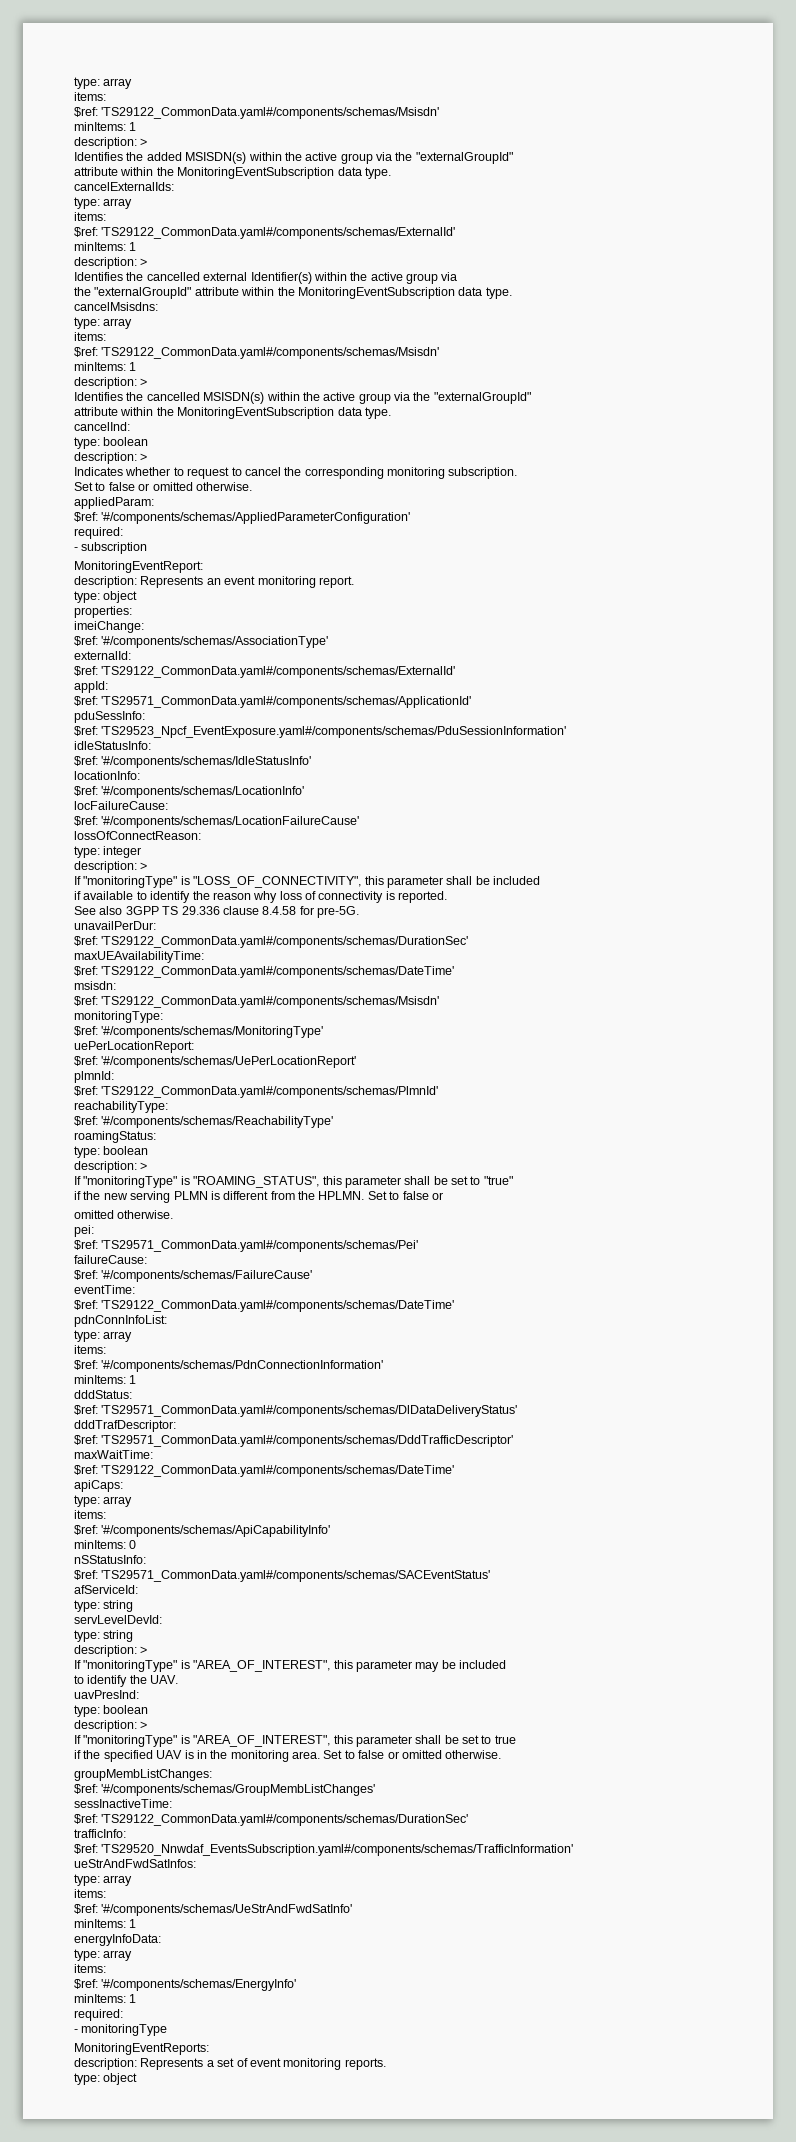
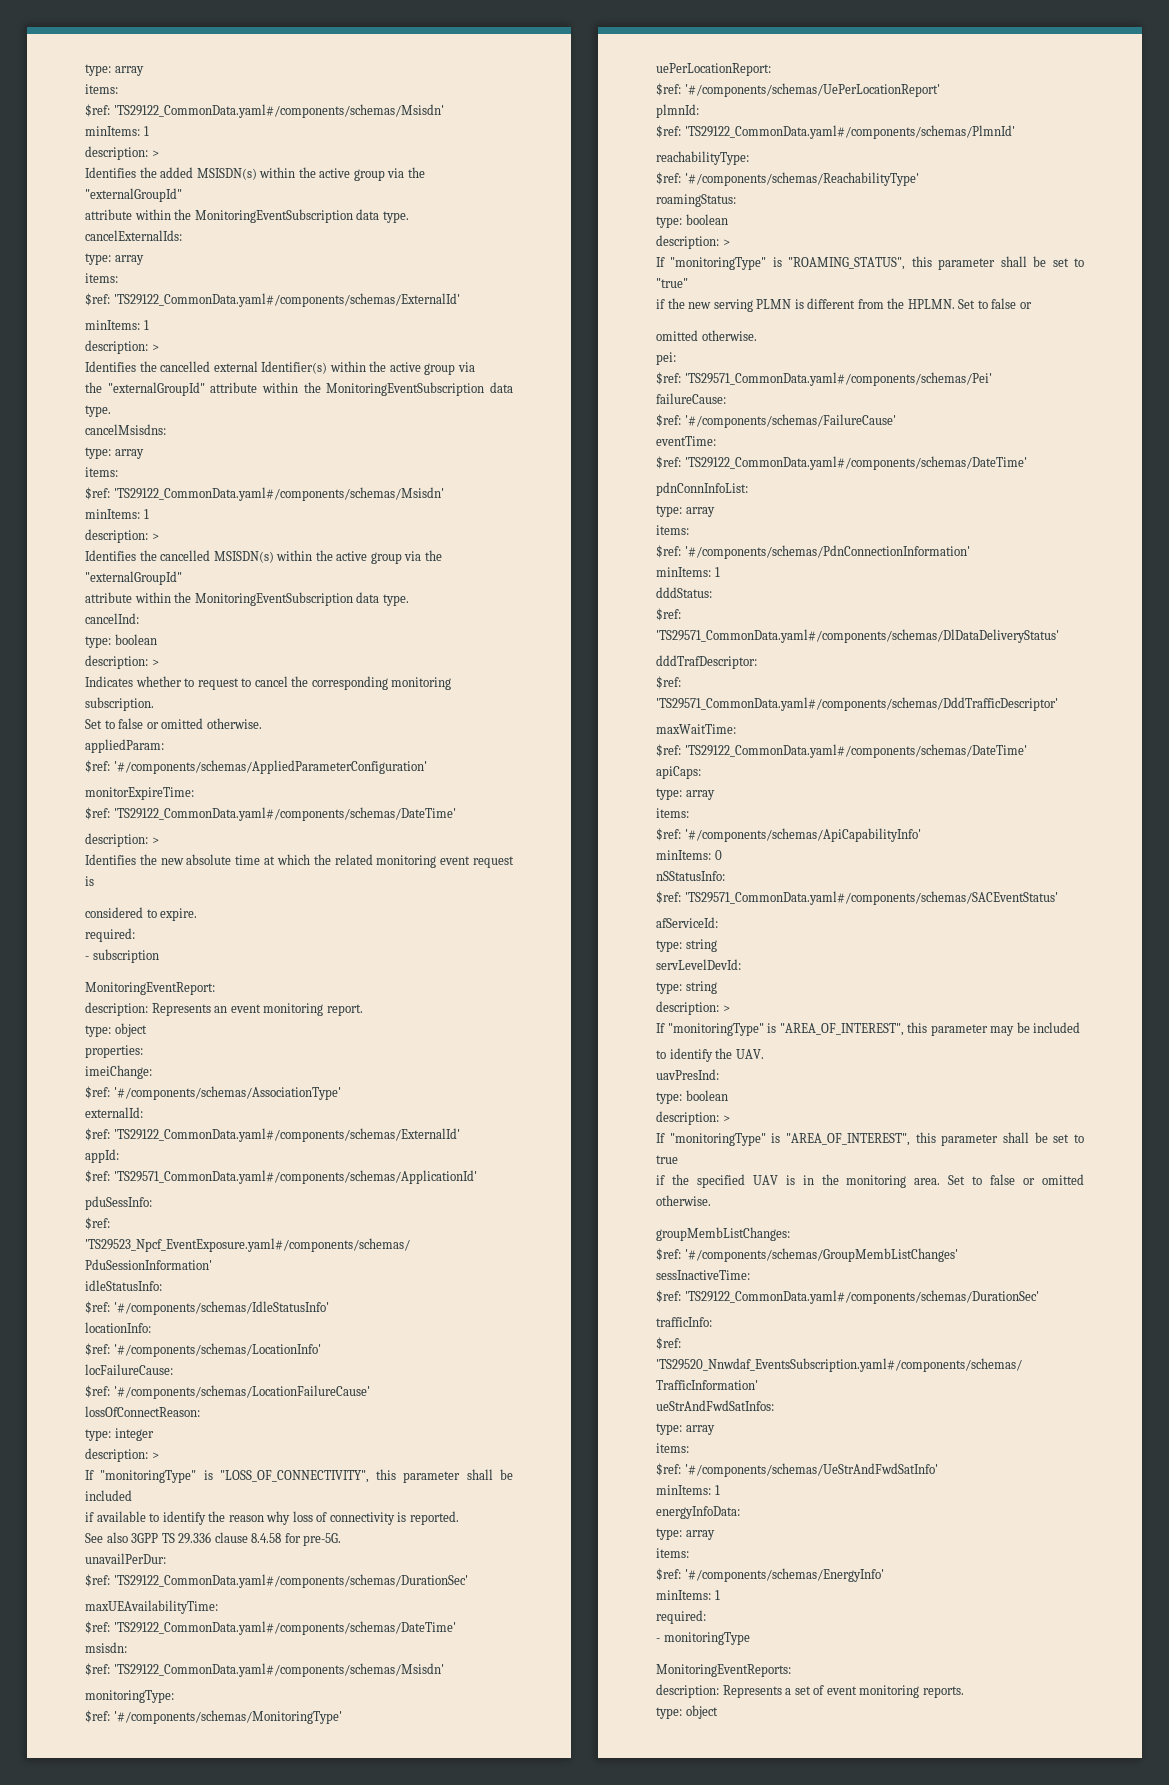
(411, 518) none -> [85,787,194,800] [85,807,456,821] [85,833,159,847] [85,854,514,868] [85,876,94,886] [85,907,198,921] // monitorExpireTime: // $ref: 'TS29122_CommonData.yaml#/components/schemas/DateTime' // description: > // Identifies the new absolute time at which the related monitoring event request is // considered to expire.

